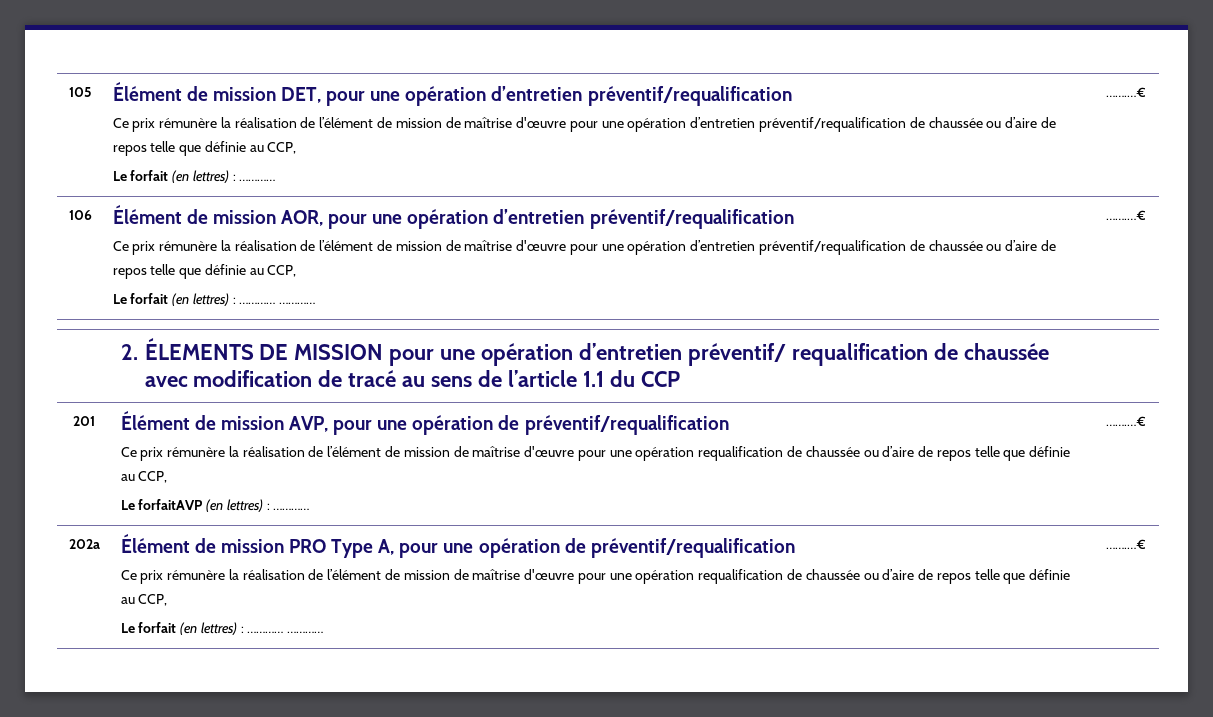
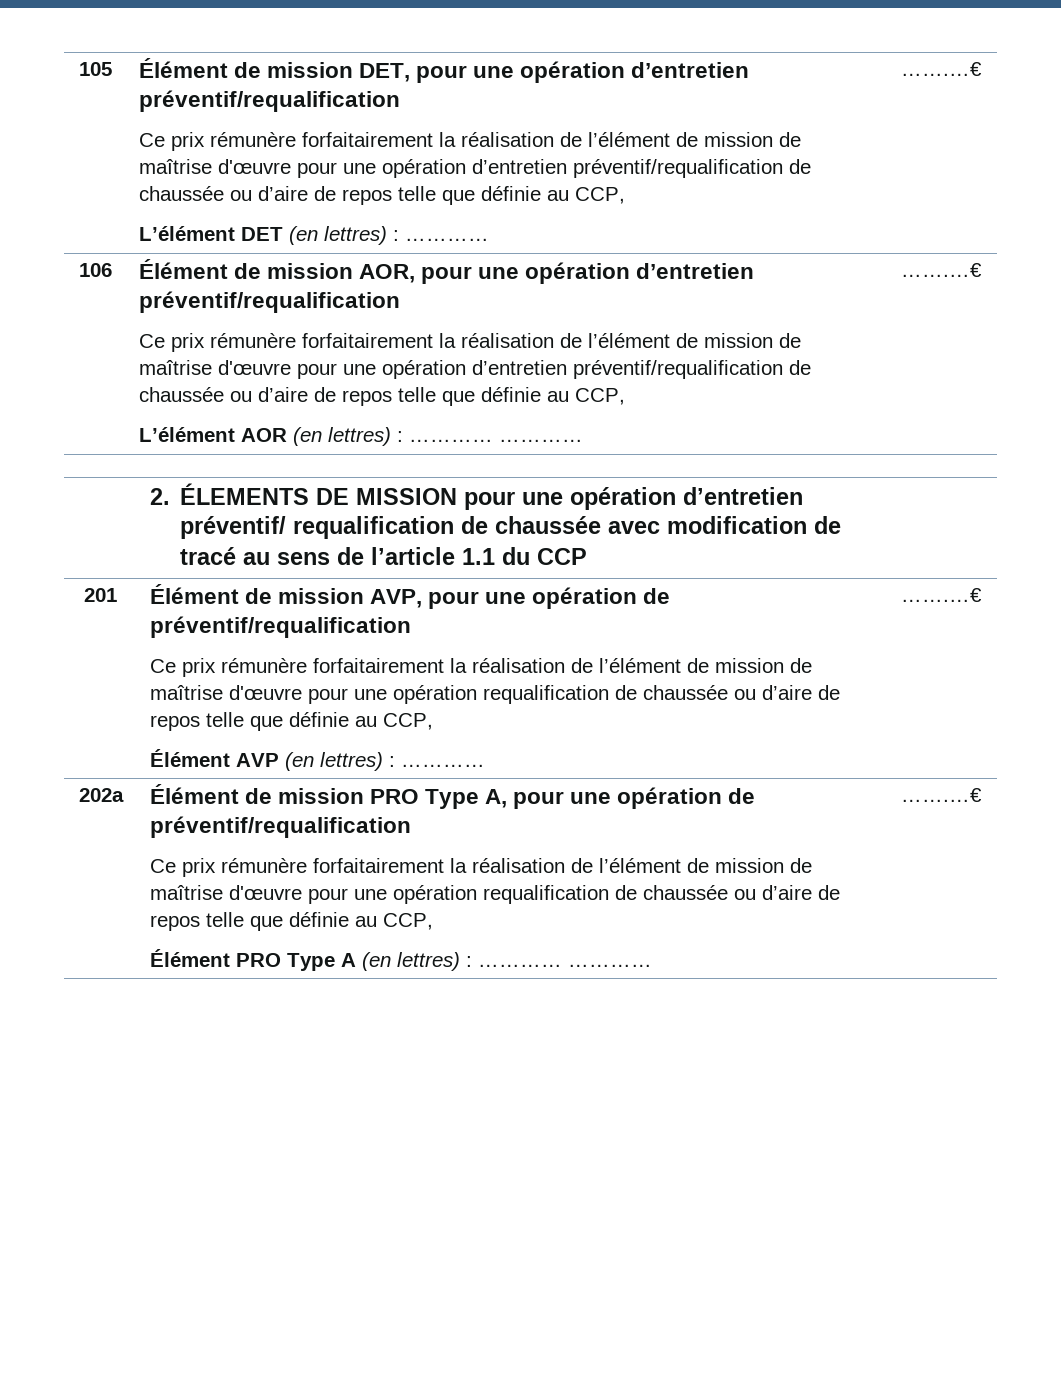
(218, 123) none -> [301,132,433,147] forfaitairement
[112,170,169,181] Le forfait -> [138,226,283,241] L’élément DET
(218, 246) none -> [301,333,433,348] forfaitairement
[112,293,169,304] Le forfait -> [138,427,287,442] L’élément AOR
(226, 452) none -> [312,658,444,673] forfaitairement
[120,499,204,510] Le forfaitAVP -> [149,749,279,767] Élément AVP
(226, 575) none -> [312,858,444,873] forfaitairement
[120,622,177,633] Le forfait -> [149,949,356,971] Élément PRO Type A

